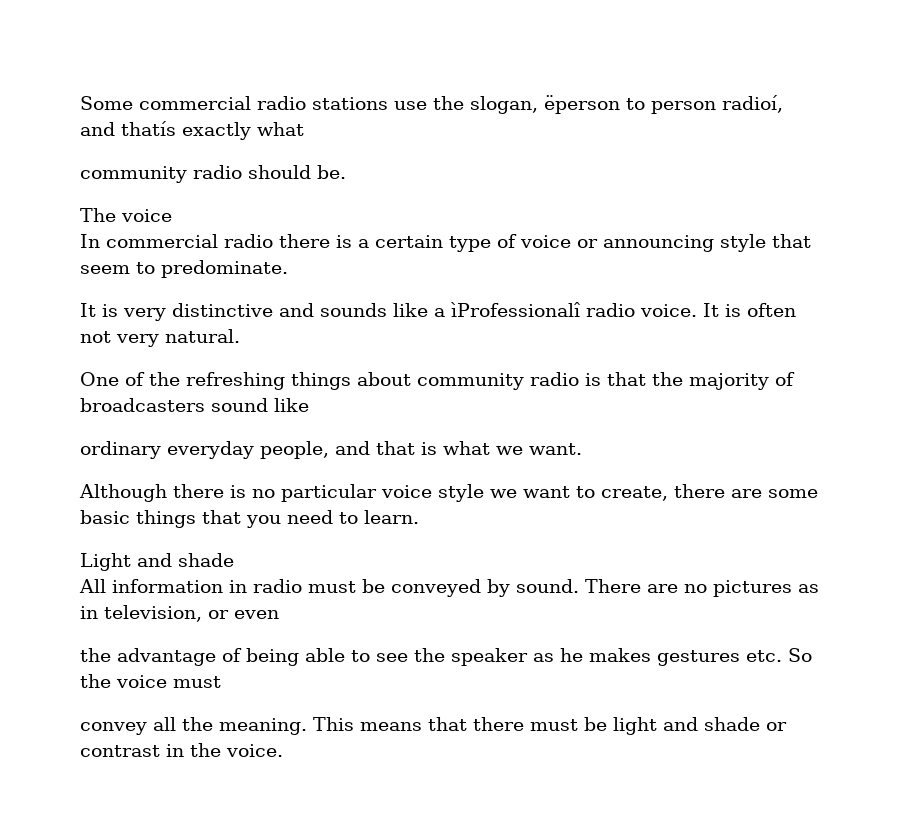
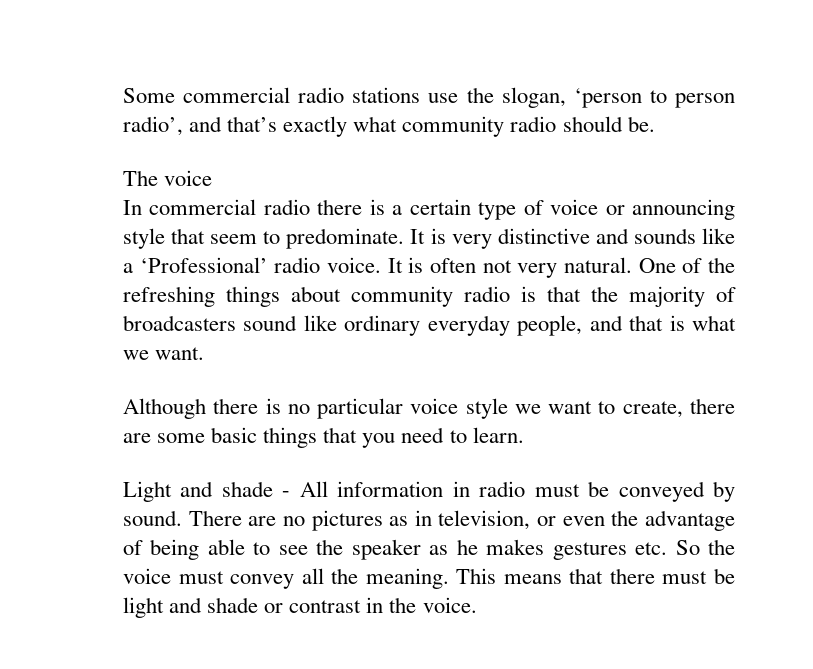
[544,95,620,114] ëperson -> [573,88,642,108] ‘person
[722,95,783,113] [80,121,176,136] radioí, and thatís -> [123,116,278,136] radio’, and that’s
(304, 129) // -> (398, 124) none
(288, 269) // -> (405, 238) none
[450,302,580,317] ìProfessionalî -> [139,257,268,273] ‘Professional’
(240, 336) // -> (633, 265) none
(309, 405) // -> (337, 323) none
(234, 560) // -> [282,491,291,497] -
(279, 614) // -> (605, 521) none
(221, 682) // -> (224, 577) none

